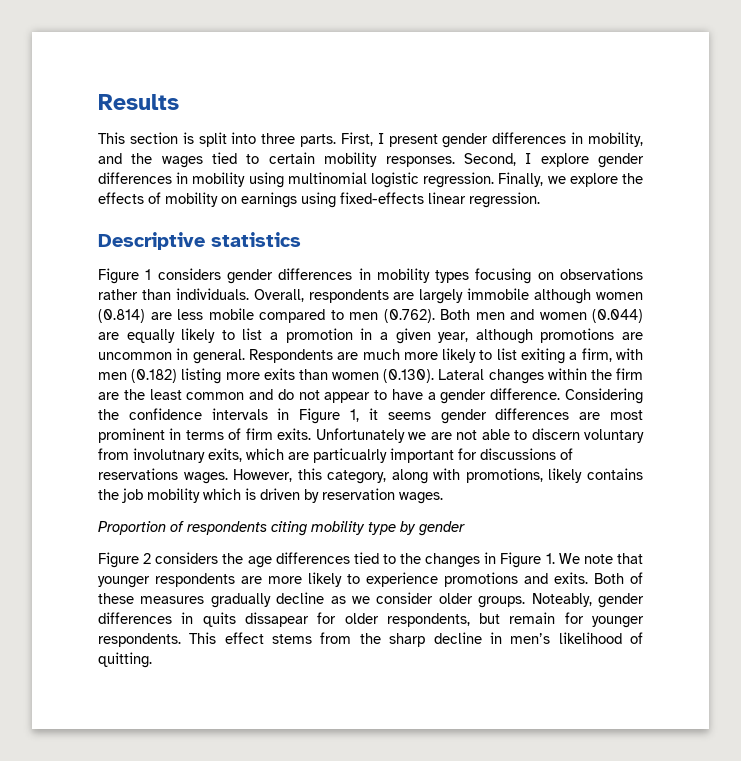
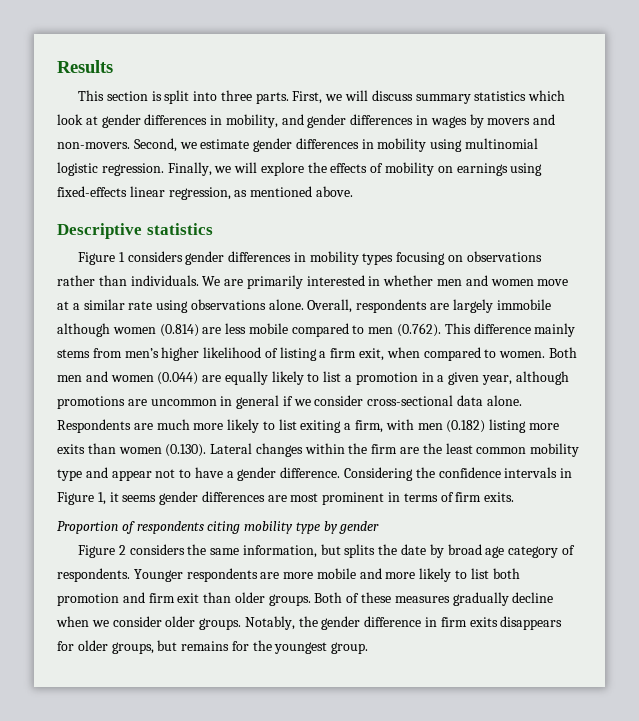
[377,133,438,147] I present -> [325,90,566,104] [57,114,98,125] we will discuss summary statistics which look at
[131,152,589,168] the wages tied to certain mobility responses. Second, I explore -> [307,114,556,128] [57,138,250,152] gender differences in wages by movers and non-movers. Second, we estimate
(566, 180) none -> [234,162,258,173] will
[469,192,540,208] regression. -> [168,186,353,200] regression, as mentioned above.
(249, 294) none -> [202,275,569,289] [57,299,304,313] We are primarily interested in whether men and women move at a similar rate using observations alone.
(435, 316) none -> [444,323,576,337] [57,347,546,361] This difference mainly stems from men’s higher likelihood of listing a firm exit, when compared to women.
[192,349,245,364] general. -> [236,395,522,409] general if we consider cross-sectional data alone.
[249,389,371,403] and do not appear -> [530,443,580,457] [57,467,176,481] mobility type and appear not
[315,428,644,443] [98,448,573,463] [98,468,643,484] [98,488,443,504] Unfortunately we are not able to discern voluntary from involutnary exits, which are particualrly important for discussions of reservations wages. However, this category, along with promotions, likely contains the job mobility which is driven by reservation wages. -> (515, 497) none
[247,552,643,568] [98,572,588,588] age differences tied to the changes in Figure 1. We note that younger respondents are more likely to experience promotions and exits. -> [210,544,575,558] [57,568,520,582] [57,592,311,606] same information, but splits the date by broad age category of respondents. Younger respondents are more mobile and more likely to list both promotion and firm exit than older groups.
[330,596,346,604] as -> [56,616,89,627] when
[531,593,644,608] [98,612,644,628] [98,632,644,647] [98,652,152,668] Noteably, gender differences in quits dissapear for older respondents, but remain for younger respondents. This effect stems from the sharp decline in men’s likelihood of quitting. -> [244,616,563,630] [57,640,369,654] Notably, the gender difference in firm exits disappears for older groups, but remains for the youngest group.

